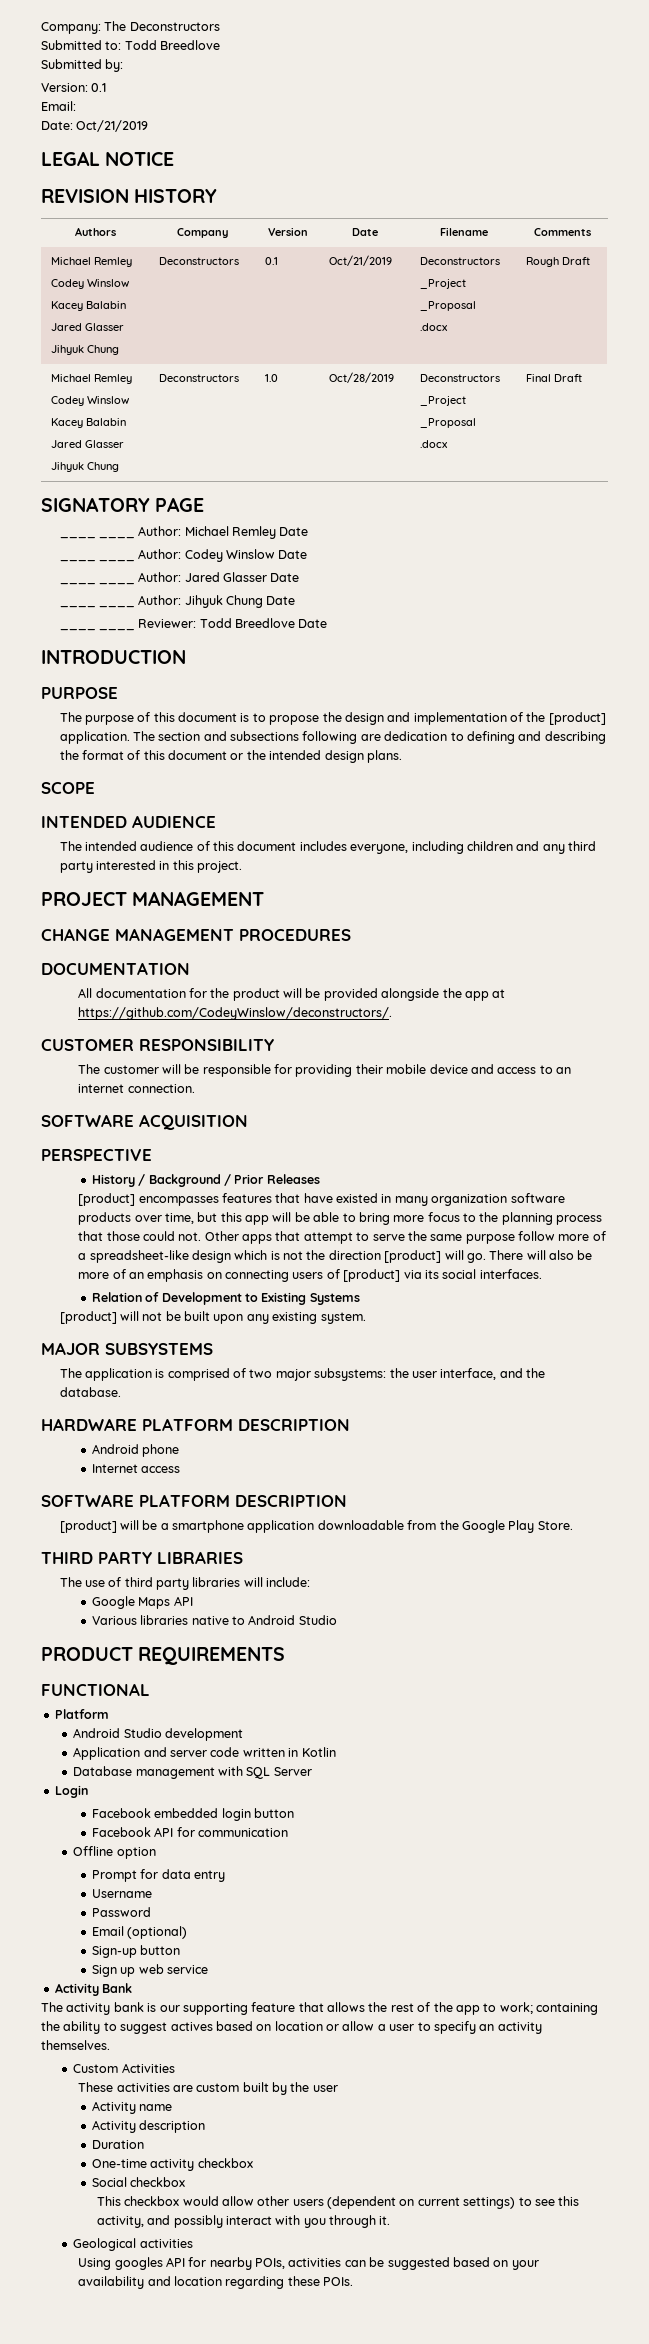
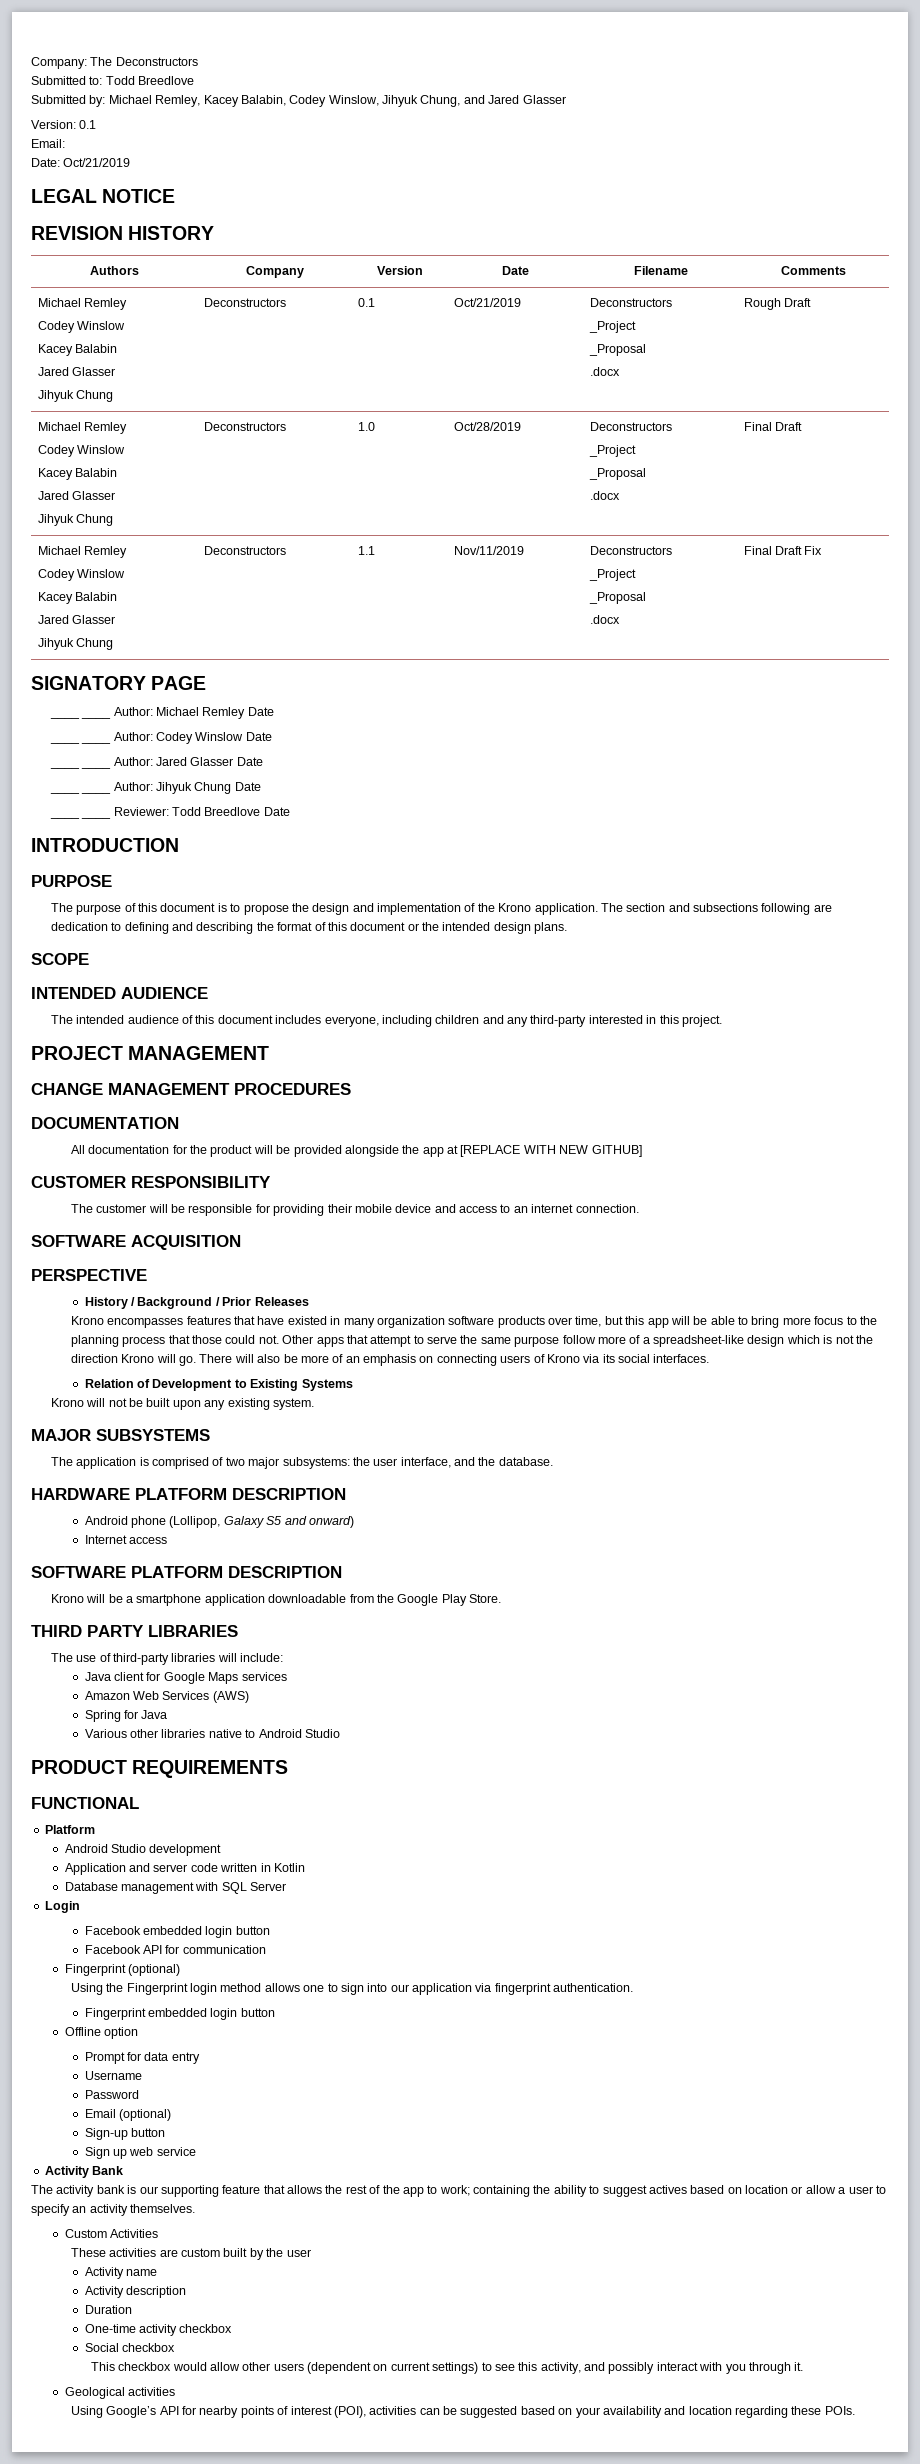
(124, 65) none -> [108,95,566,107] Michael Remley, Kacey Balabin, Codey Winslow, Jihyuk Chung, and Jared Glasser
(582, 378) none -> [37,546,127,558] [37,569,125,581] [37,592,117,604] [37,615,115,624] [37,638,113,650] [203,546,286,555] [357,546,375,555] [453,546,524,555] [589,546,672,555] [588,569,636,581] [588,592,646,604] [589,615,620,624] [743,546,823,555] // Michael Remley // Codey Winslow // Kacey Balabin // Jared Glasser // Jihyuk Chung | Deconstructors | 1.1 | Nov/11/2019 | Deconstructors // _Project // _Proposal // .docx | Final Draft Fix
[548,712,606,725] [product] -> [498,903,532,912] Krono
[568,841,597,851] [59,861,93,873] third party -> [530,1015,587,1027] third-party
[78,1007,393,1020] https://github.com/CodeyWinslow/deconstructors/. -> [460,1145,642,1157] [REPLACE WITH NEW GITHUB]
[78,1193,136,1206] [product] -> [70,1316,104,1325] Krono
[384,1250,442,1263] [product] -> [121,1354,155,1363] Krono
[343,1269,401,1282] [product] -> [546,1354,580,1363] Krono
[59,1311,117,1324] [product] -> [50,1398,84,1407] Krono
(180, 1450) none -> [169,1516,354,1528] (Lollipop, Galaxy S5 and onward)
[59,1520,117,1533] [product] -> [50,1594,84,1603] Krono
[124,1577,190,1590] third party -> [113,1653,170,1665] third-party
[91,1596,193,1609] Google Maps API -> [84,1672,287,1684] [84,1691,249,1703] [84,1710,168,1722] Java client for Google Maps services // Amazon Web Services (AWS) // Spring for Java
(137, 1620) none -> [130,1729,159,1738] other
(289, 1832) none -> [64,1964,181,1976] [70,1983,634,1995] [84,2008,275,2020] // Fingerprint (optional) // Using the Fingerprint login method allows one to sign into our application via fingerprint authentication. // Fingerprint embedded login button
[114,2257,163,2270] googles -> [106,2406,157,2418] Google’s
[255,2258,286,2269] POIs, -> [240,2406,366,2418] points of interest (POI),

